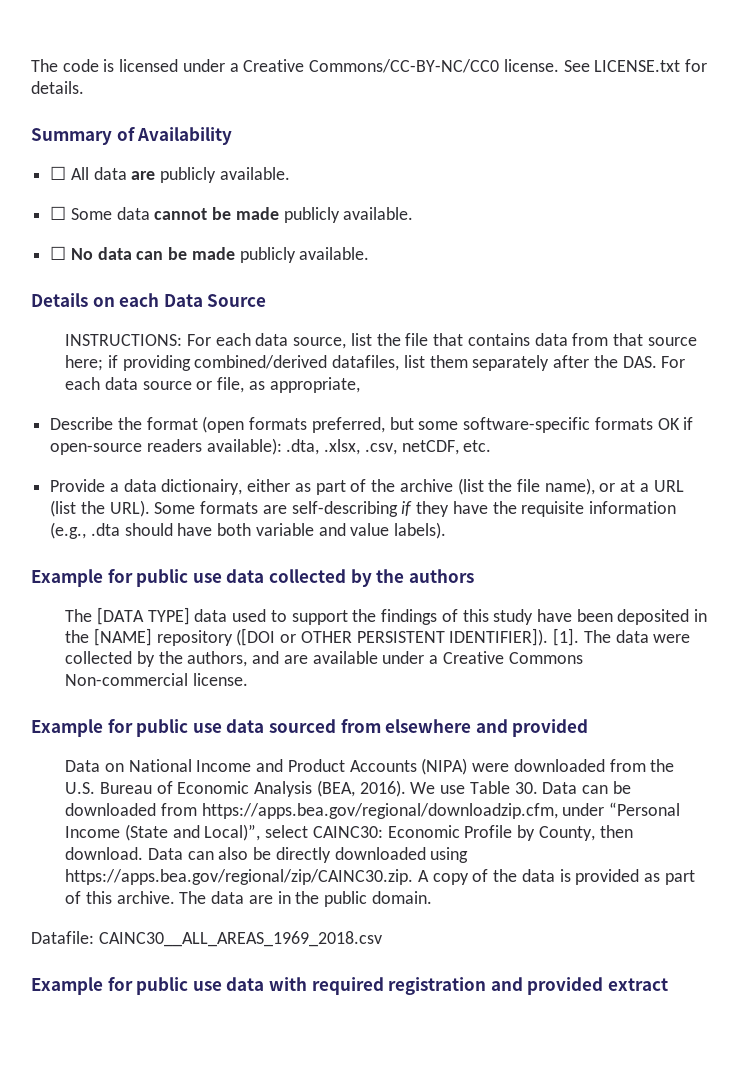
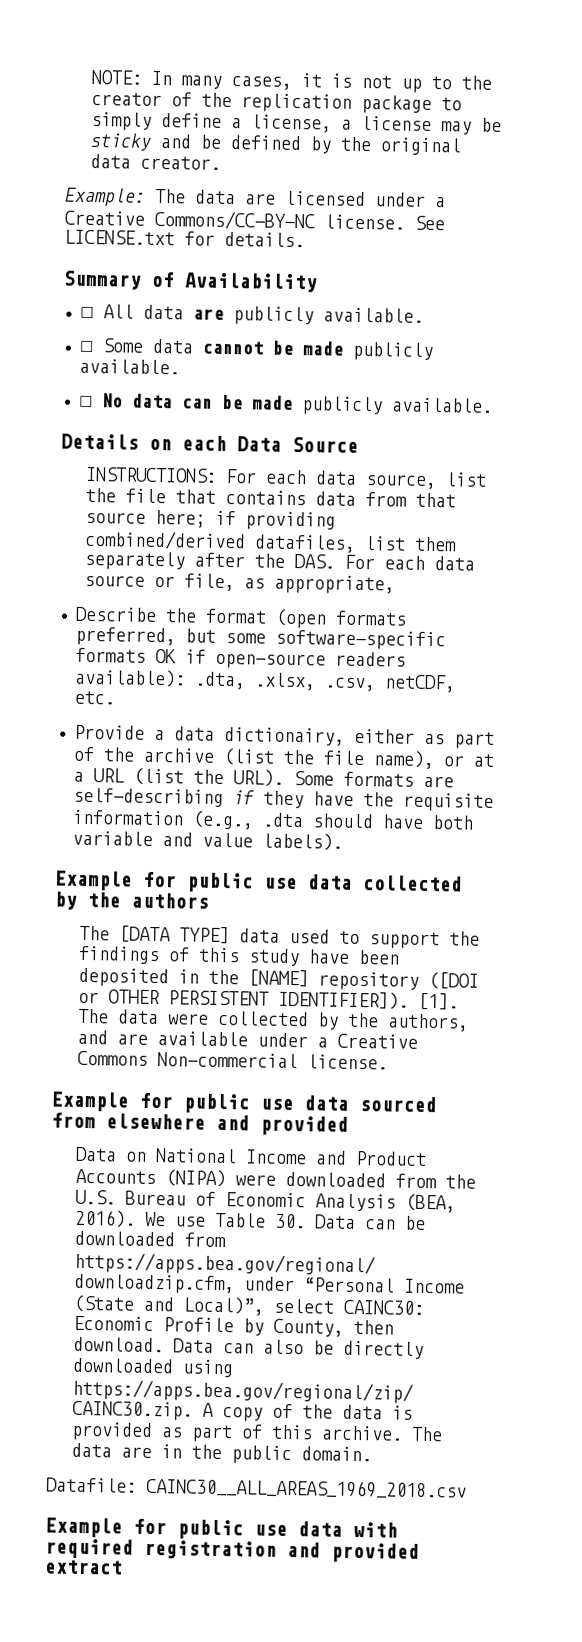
[31,59,115,72] The code is -> [91,70,493,93] [91,91,463,114] [91,111,503,135] [90,132,463,156] [90,153,222,170] [64,187,276,207] NOTE: In many cases, it is not up to the creator of the replication package to simply define a license, a license may be sticky and be defined by the original data creator. // Example: The data are
[309,59,500,73] Commons/CC-BY-NC/CC0 -> [154,209,315,231] Commons/CC-BY-NC

